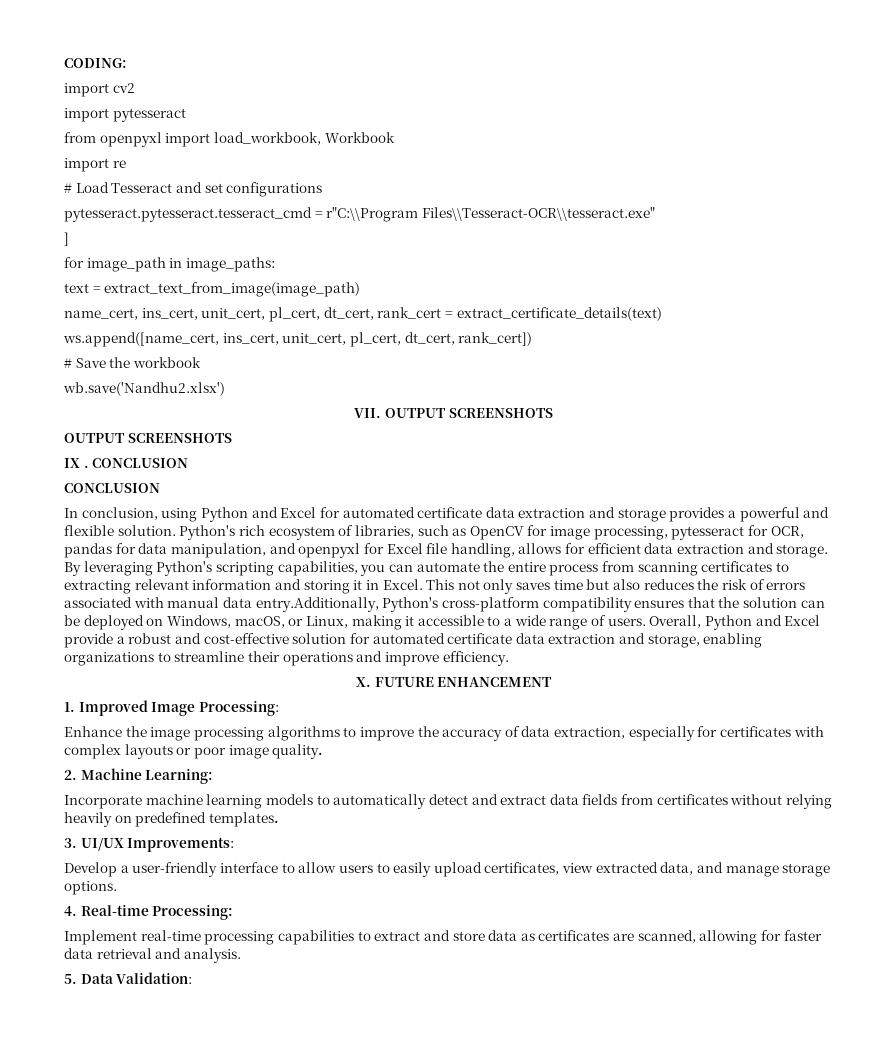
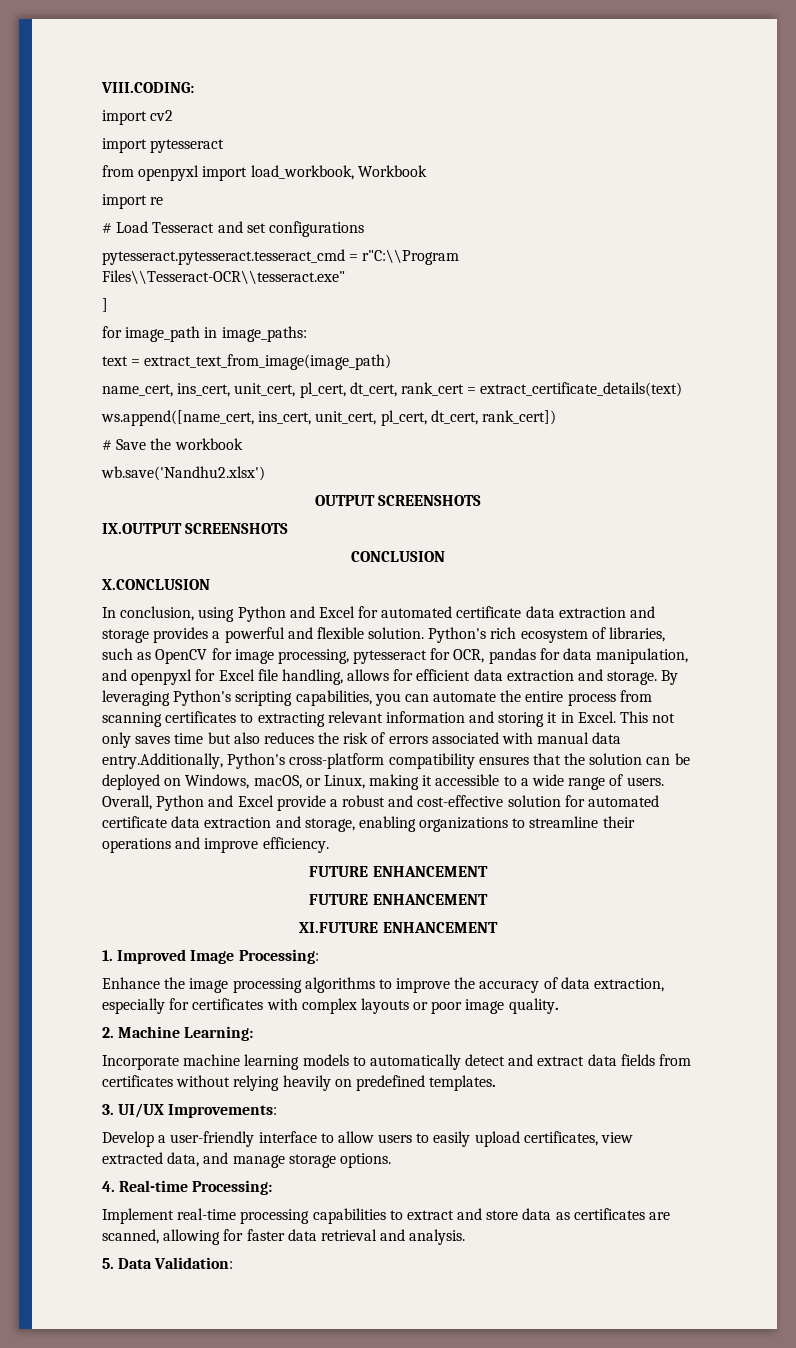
[64,58,127,68] CODING: -> [101,82,194,93] VIII.CODING:
[354,408,553,418] [64,433,232,443] [64,458,189,468] [64,483,160,493] VII. OUTPUT SCREENSHOTS // OUTPUT SCREENSHOTS // IX . CONCLUSION // CONCLUSION -> [314,495,482,506] [102,523,289,534] [351,551,445,562] [102,579,210,590] OUTPUT SCREENSHOTS // IX.OUTPUT SCREENSHOTS // CONCLUSION // X.CONCLUSION
[355,677,553,687] X. FUTURE ENHANCEMENT -> [309,866,488,877] [309,894,488,905] [299,922,498,933] FUTURE ENHANCEMENT // FUTURE ENHANCEMENT // XI.FUTURE ENHANCEMENT

